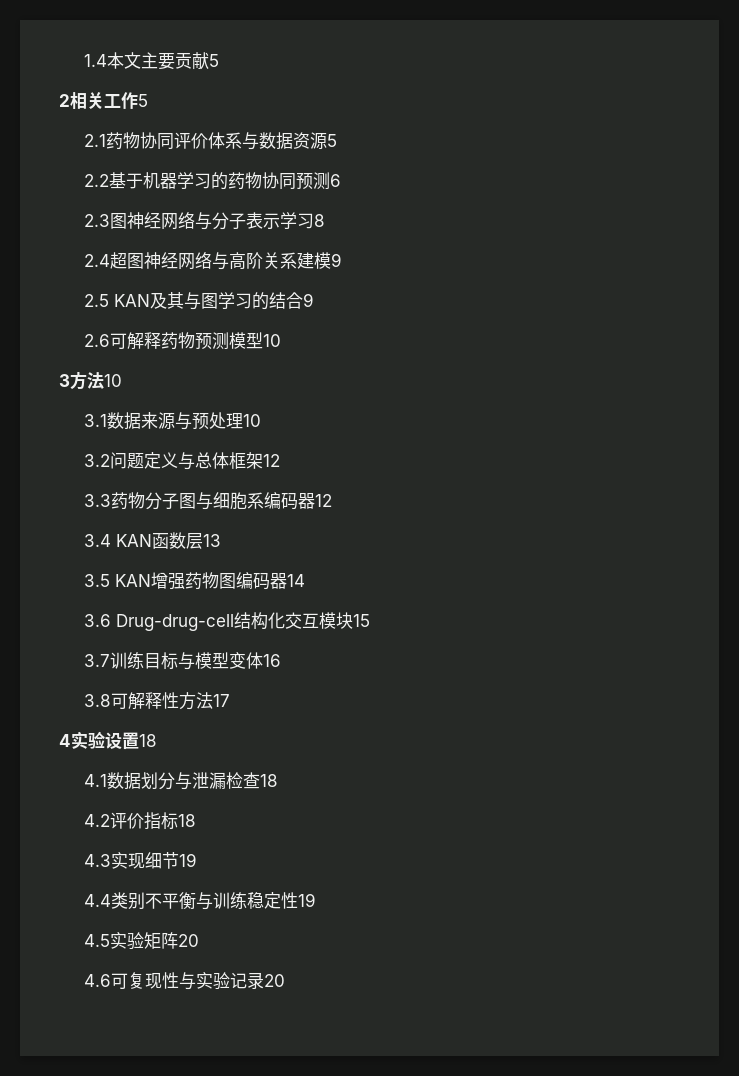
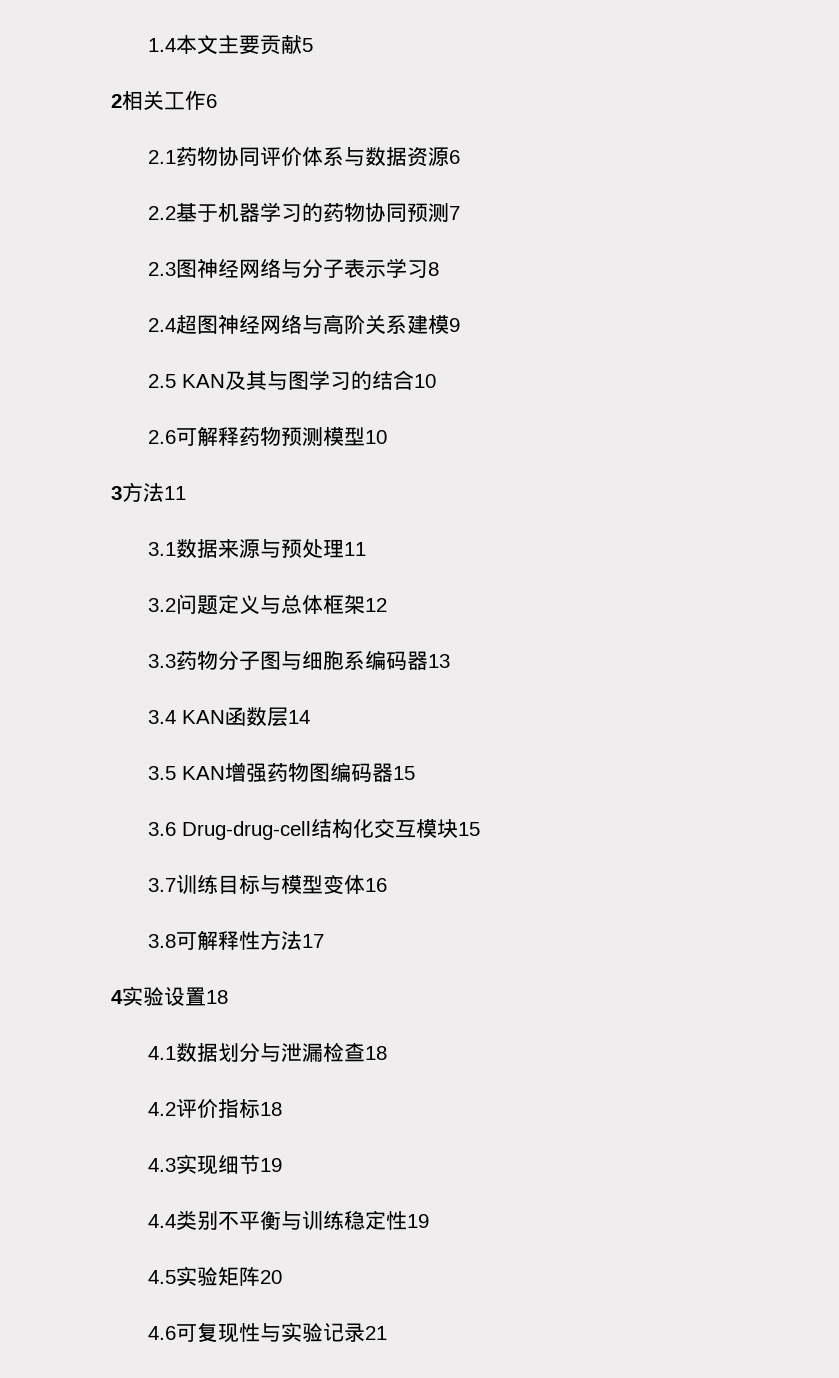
[138,94,148,107] 5 -> [206,94,217,108] 6
[327,134,338,147] 5 -> [449,150,461,164] 6
[330,174,342,187] 6 -> [449,206,461,220] 7
[303,293,315,307] 9 -> [414,374,437,388] 10
[104,374,122,387] 10 -> [164,486,186,500] 11
[243,414,262,427] 10 -> [344,542,367,556] 11
[315,494,333,507] 12 -> [428,654,451,668] 13
[203,534,222,547] 13 -> [288,710,311,724] 14
[287,574,306,587] 14 -> [393,766,416,780] 15
[264,974,286,987] 20 -> [365,1326,388,1340] 21

